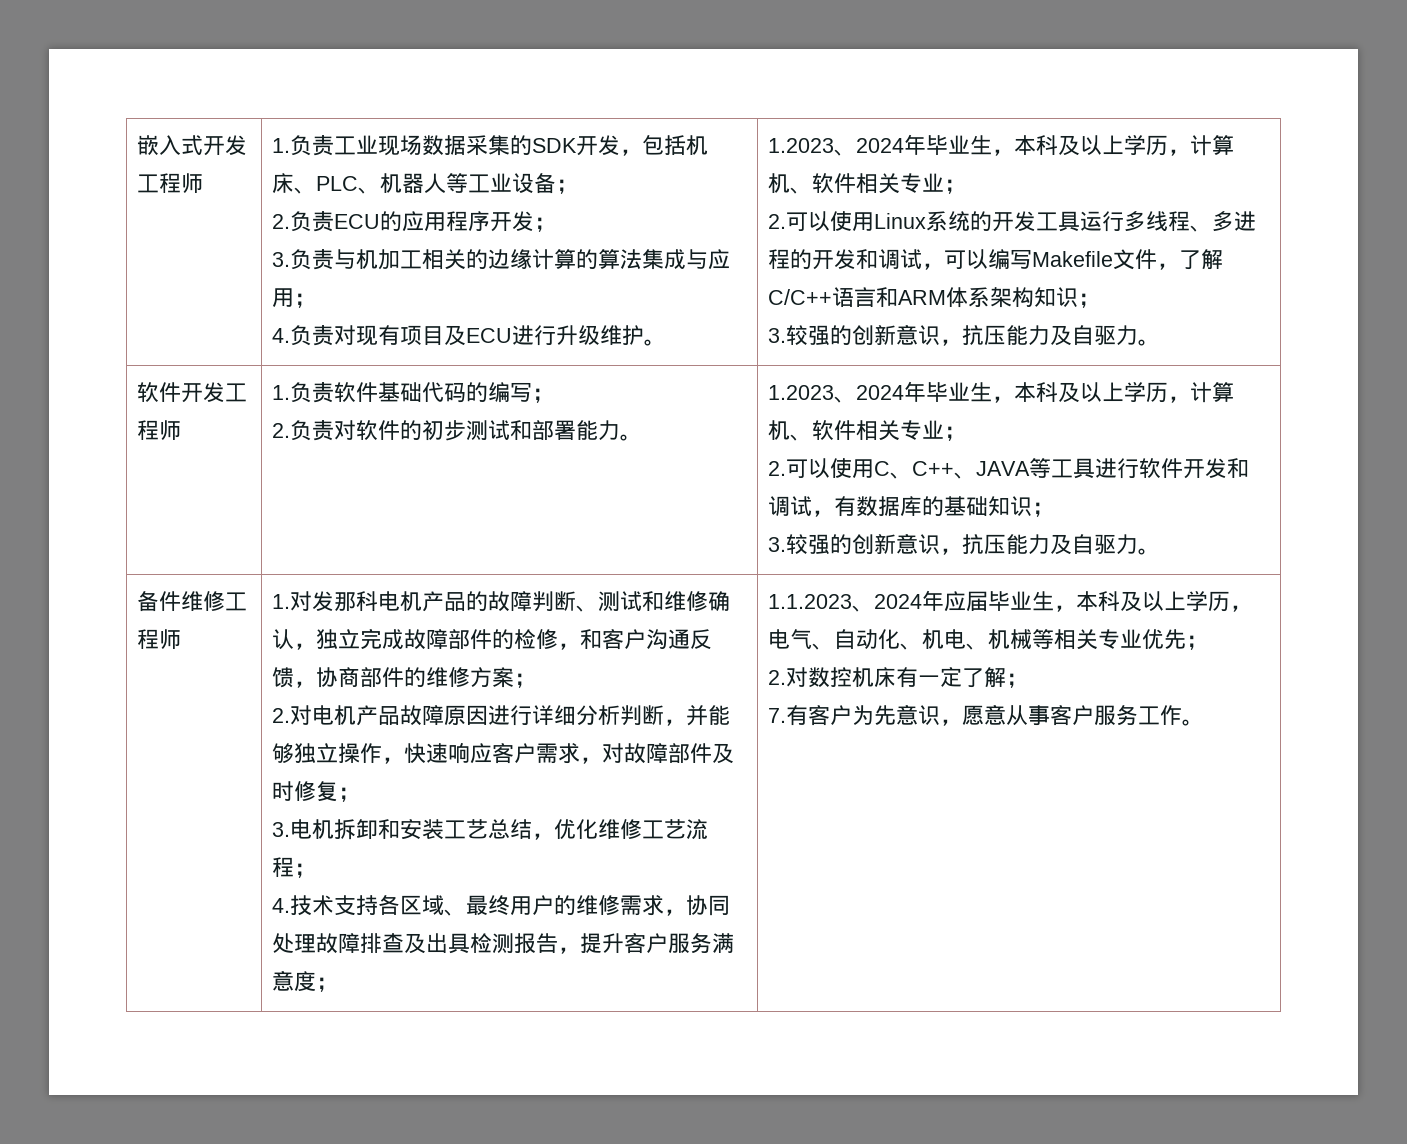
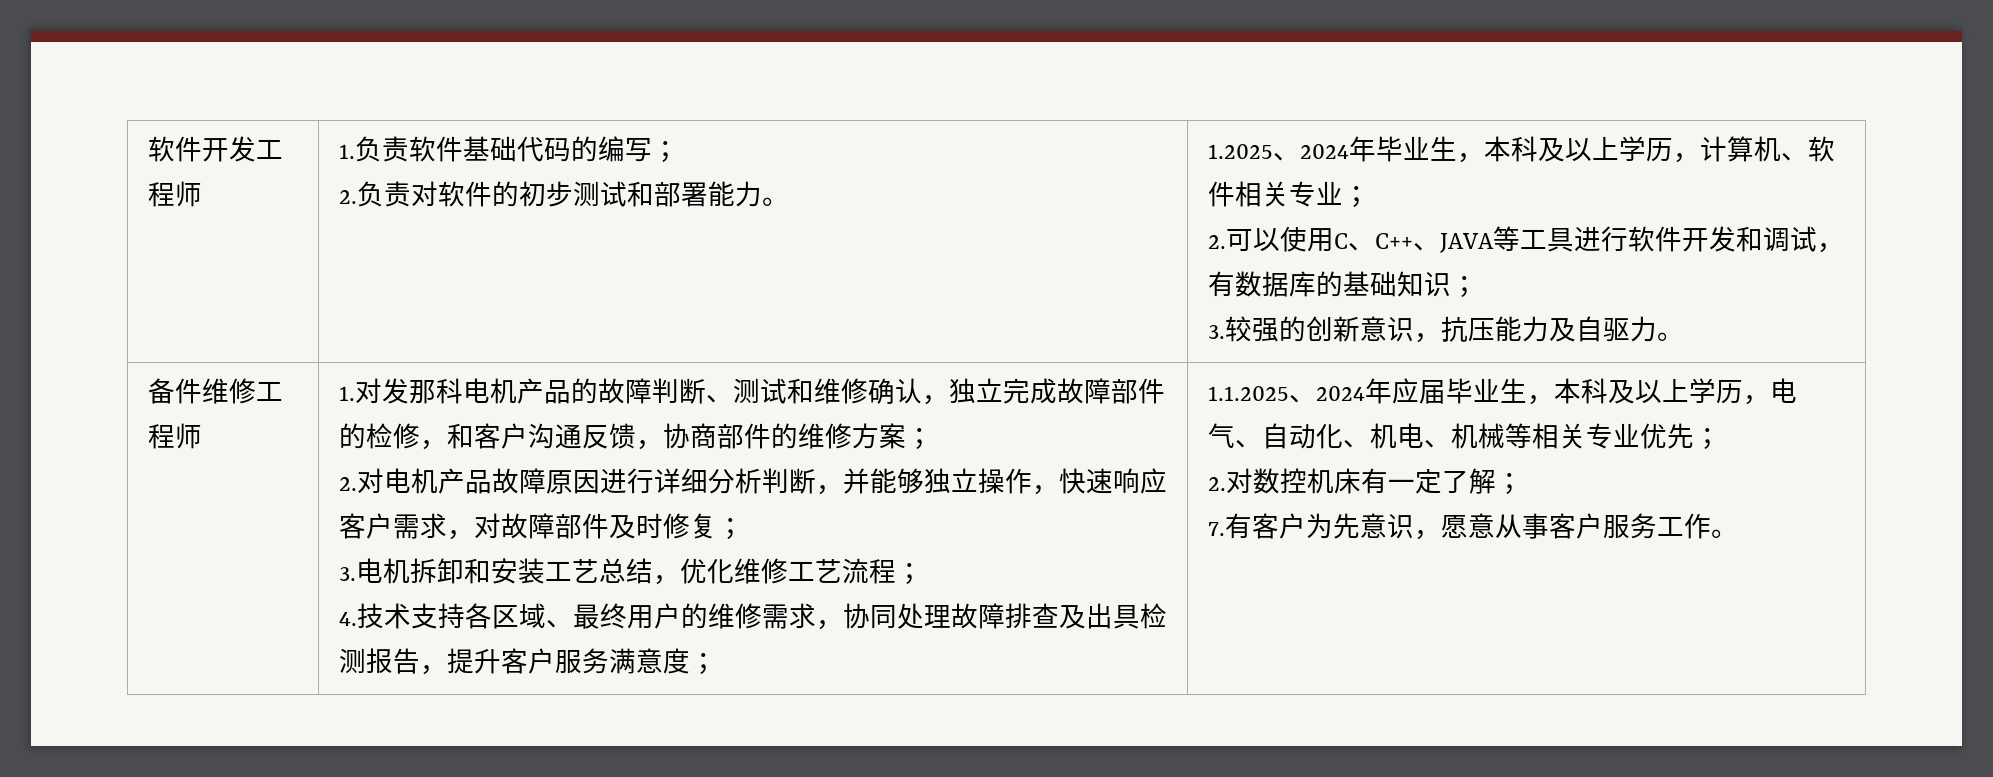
[136,135,247,156] [136,173,203,193] [271,135,708,156] [271,173,578,194] [271,211,556,232] [271,249,730,270] [271,288,316,308] [271,325,666,346] [767,134,1234,156] [767,173,966,194] [767,211,1256,232] [767,249,1223,270] [767,287,1100,308] [767,324,1160,346] 嵌入式开发工程师 | 1.负责工业现场数据采集的SDK开发，包括机床、PLC、机器人等工业设备； // 2.负责ECU的应用程序开发； // 3.负责与机加工相关的边缘计算的算法集成与应用； // 4.负责对现有项目及ECU进行升级维护。 | 1.2023、2024年毕业生，本科及以上学历，计算机、软件相关专业； // 2.可以使用Linux系统的开发工具运行多线程、多进程的开发和调试，可以编写Makefile文件，了解C/C++语言和ARM体系架构知识； // 3.较强的创新意识，抗压能力及自驱力。 // -> (147, 149) none
[767,385,834,400] 1.2023 -> [1207,144,1273,159] 1.2025
[767,594,852,609] 1.1.2023 -> [1207,386,1289,401] 1.1.2025

